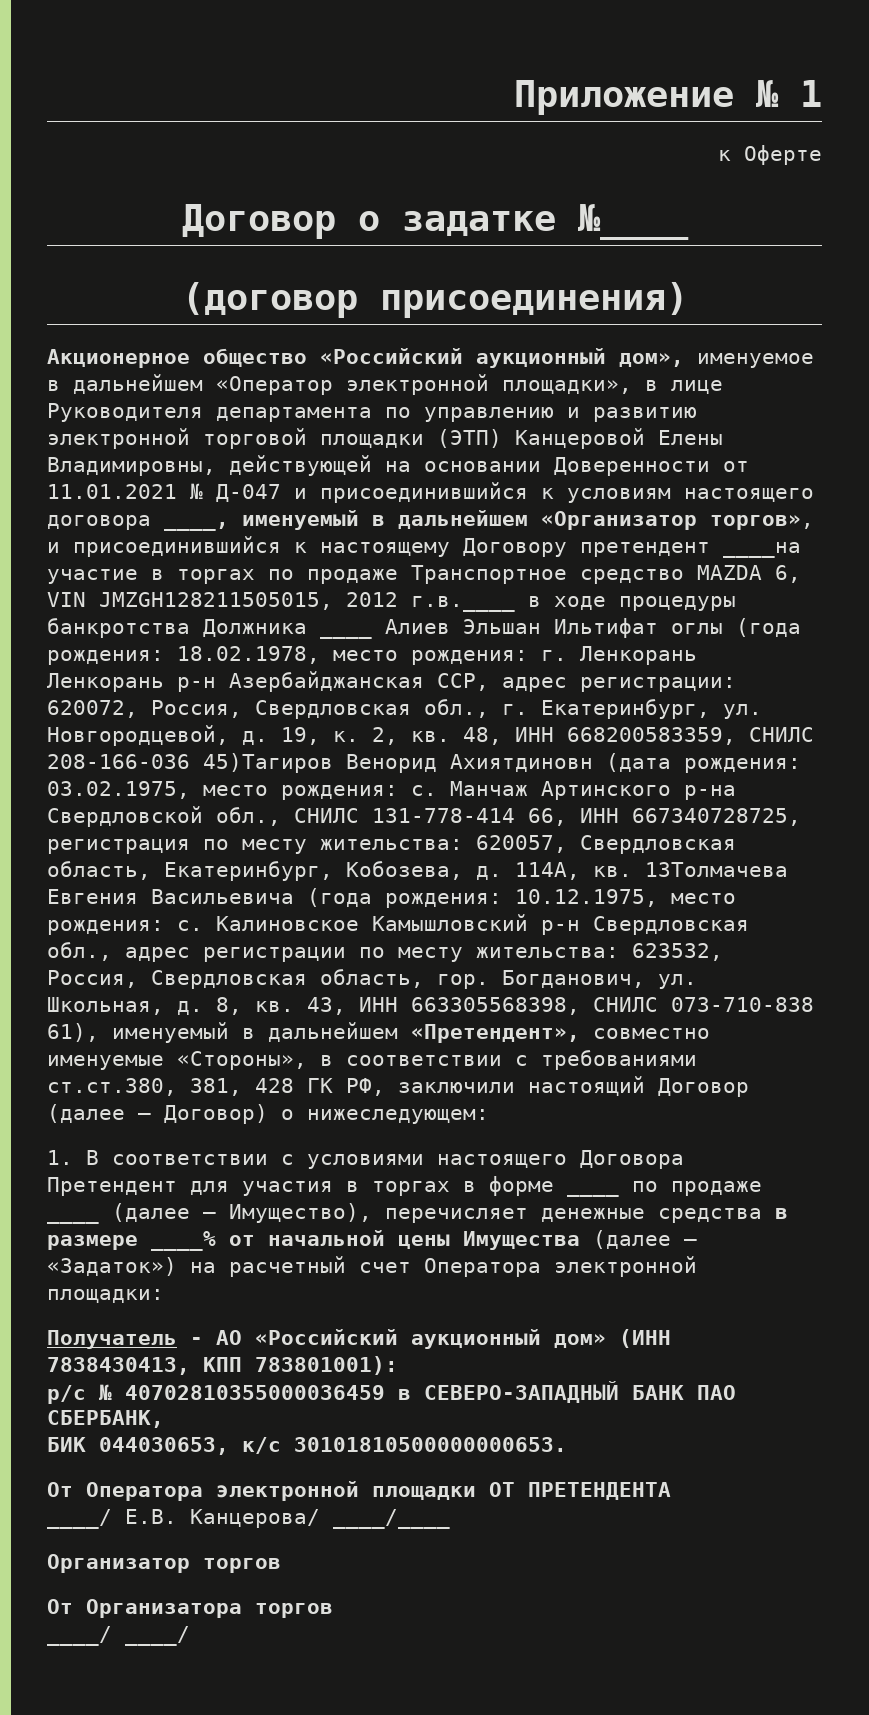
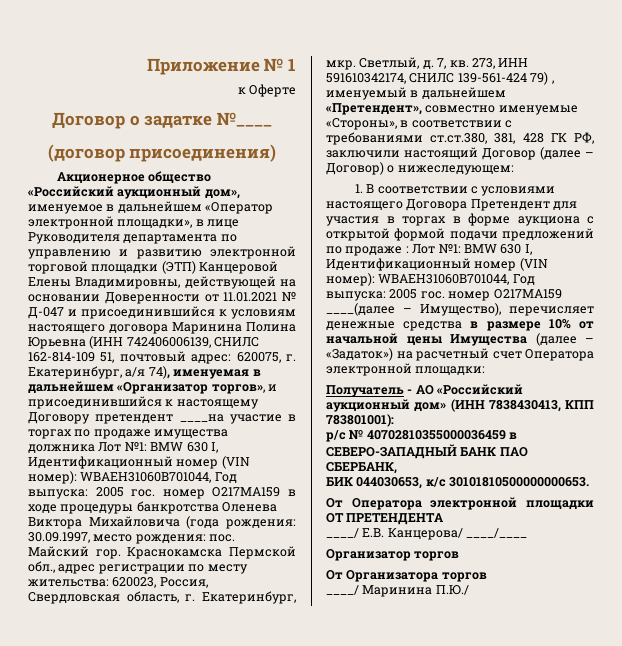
[164,510,359,531] ____, именуемый -> [172,322,296,334] [28,336,260,349] [28,351,296,364] [28,366,250,379] Маринина Полина Юрьевна (ИНН 742406006139, СНИЛС 162-814-109 51, почтовый адрес: 620075, г. Екатеринбург, а/я 74), именуемая
[411,565,801,584] [47,592,736,612] [47,618,372,639] [385,618,801,638] [47,646,697,665] [47,671,736,692] [47,699,762,719] [47,725,814,746] [47,753,801,773] [47,781,736,800] [47,806,801,827] [47,835,736,854] [47,861,788,881] [47,888,736,908] [47,914,749,935] Транспортное средство MAZDA 6, VIN JMZGH128211505015, 2012 г.в.____ в ходе процедуры банкротства Должника ____ Алиев Эльшан Ильтифат оглы (года рождения: 18.02.1978, место рождения: г. Ленкорань Ленкорань р-н Азербайджанская ССР, адрес регистрации: 620072, Россия, Свердловская обл., г. Екатеринбург, ул. Новгородцевой, д. 19, к. 2, кв. 48, ИНН 668200583359, СНИЛС 208-166-036 45)Тагиров Венорид Ахиятдиновн (дата рождения: 03.02.1975, место рождения: с. Манчаж Артинского р-на Свердловской обл., СНИЛС 131-778-414 66, ИНН 667340728725, регистрация по месту жительства: 620057, Свердловская область, Екатеринбург, Кобозева, д. 114А, кв. 13Толмачева Евгения Васильевича (года рождения: 10.12.1975, место рождения: с. Калиновское Камышловский р-н Свердловская -> [154,429,229,439] [28,442,218,453] [28,456,250,469] [28,471,237,484] [28,487,296,499] [28,501,278,514] [28,516,296,529] [28,532,236,544] [28,546,296,559] имущества должника Лот №1: BMW 630 I, Идентификационный номер (VIN номер): WBAEH31060B701044, Год выпуска: 2005 гос. номер О217МА159 в ходе процедуры банкротства Оленева Виктора Михайловича (года рождения: 30.09.1997, место рождения: пос. Майский гор. Краснокамска Пермской
[632,943,723,961] 623532, -> [112,577,157,588] 620023,
[437,970,697,989] [47,997,814,1015] [47,1023,99,1042] гор. Богданович, ул. Школьная, д. 8, кв. 43, ИНН 663305568398, СНИЛС 073-710-838 61), -> [185,591,296,604] [326,57,529,70] [326,72,554,85] г. Екатеринбург, мкр. Светлый, д. 7, кв. 273, ИНН 591610342174, СНИЛС 139-561-424 79) ,
[567,1192,619,1197] [632,1181,762,1196] [47,1203,190,1224] ____ по продаже ____ (далее -> [517,216,594,226] [326,228,594,241] [326,244,532,256] [326,258,548,271] [326,273,535,286] [326,289,562,301] [326,303,395,316] аукциона с открытой формой подачи предложений по продаже : Лот №1: BMW 630 I, Идентификационный номер (VIN номер): WBAEH31060B701044, Год выпуска: 2005 гос. номер О217МА159 ____(далее
[151,1231,216,1251] ____% -> [548,319,571,329] 10%
[125,1626,190,1646] ____/ -> [362,585,469,597] Маринина П.Ю./

